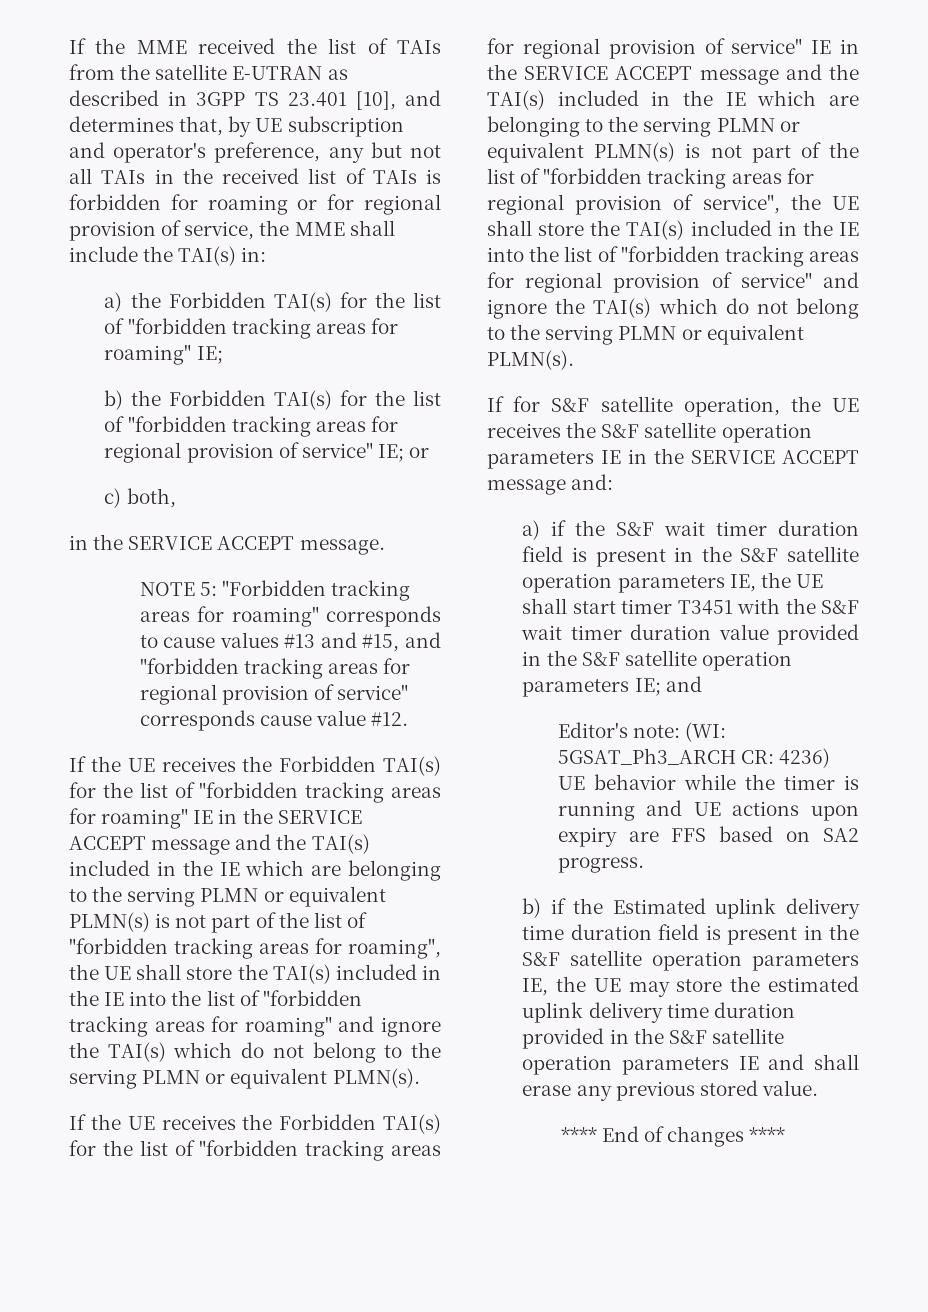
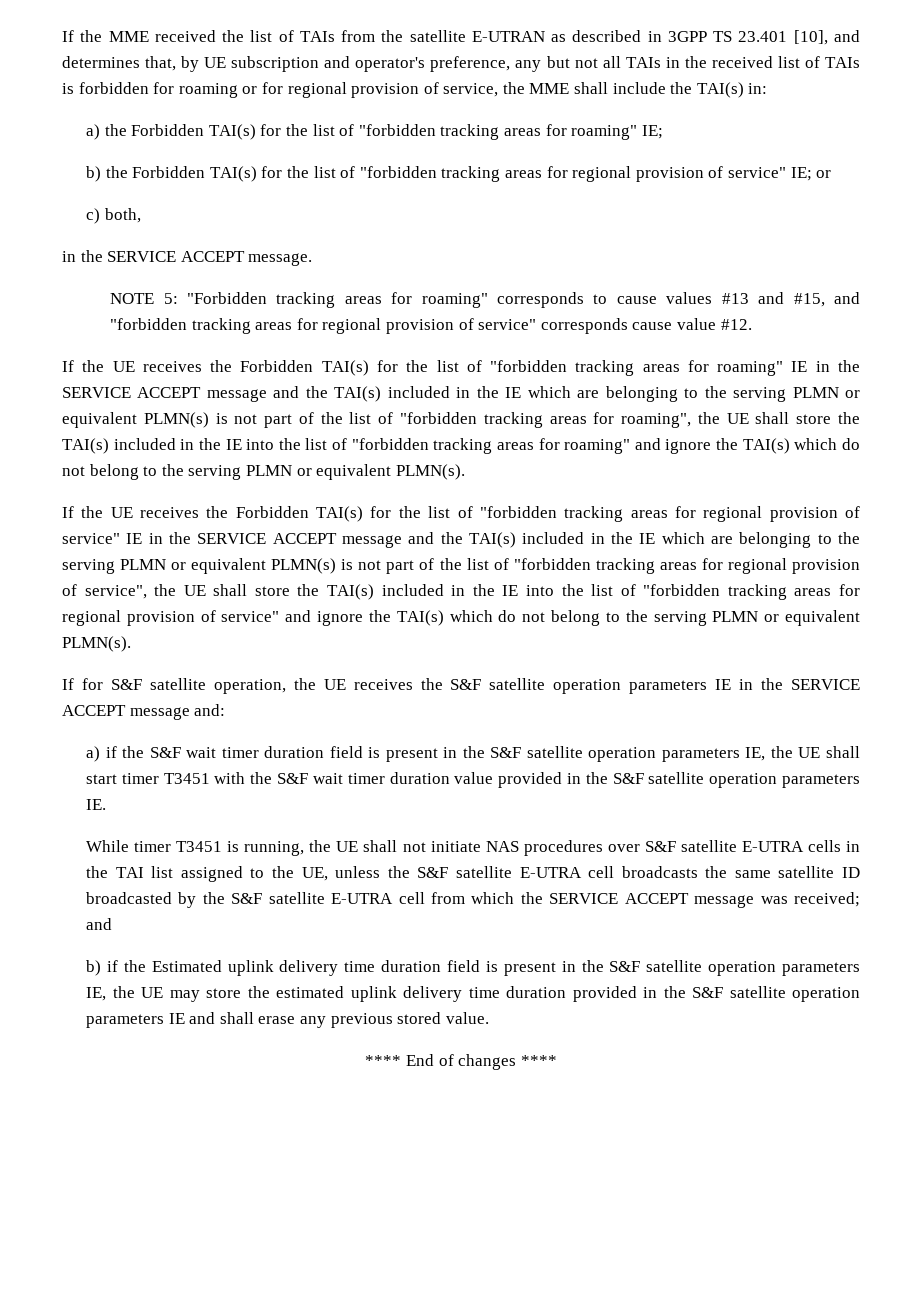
[634,676,702,696] [557,722,727,742] [557,748,831,768] [557,774,859,790] [557,800,859,821] [557,826,859,847] [557,857,644,873] IE; and // Editor's note: (WI: 5GSAT_Ph3_ARCH CR: 4236) UE behavior while the timer is running and UE actions upon expiry are FFS based on SA2 progress. -> [86,799,107,810] [86,840,860,856] [86,866,860,882] [86,892,861,908] [86,918,113,930] IE. // While timer T3451 is running, the UE shall not initiate NAS procedures over S&F satellite E-UTRA cells in the TAI list assigned to the UE, unless the S&F satellite E-UTRA cell broadcasts the same satellite ID broadcasted by the S&F satellite E-UTRA cell from which the SERVICE ACCEPT message was received; and

